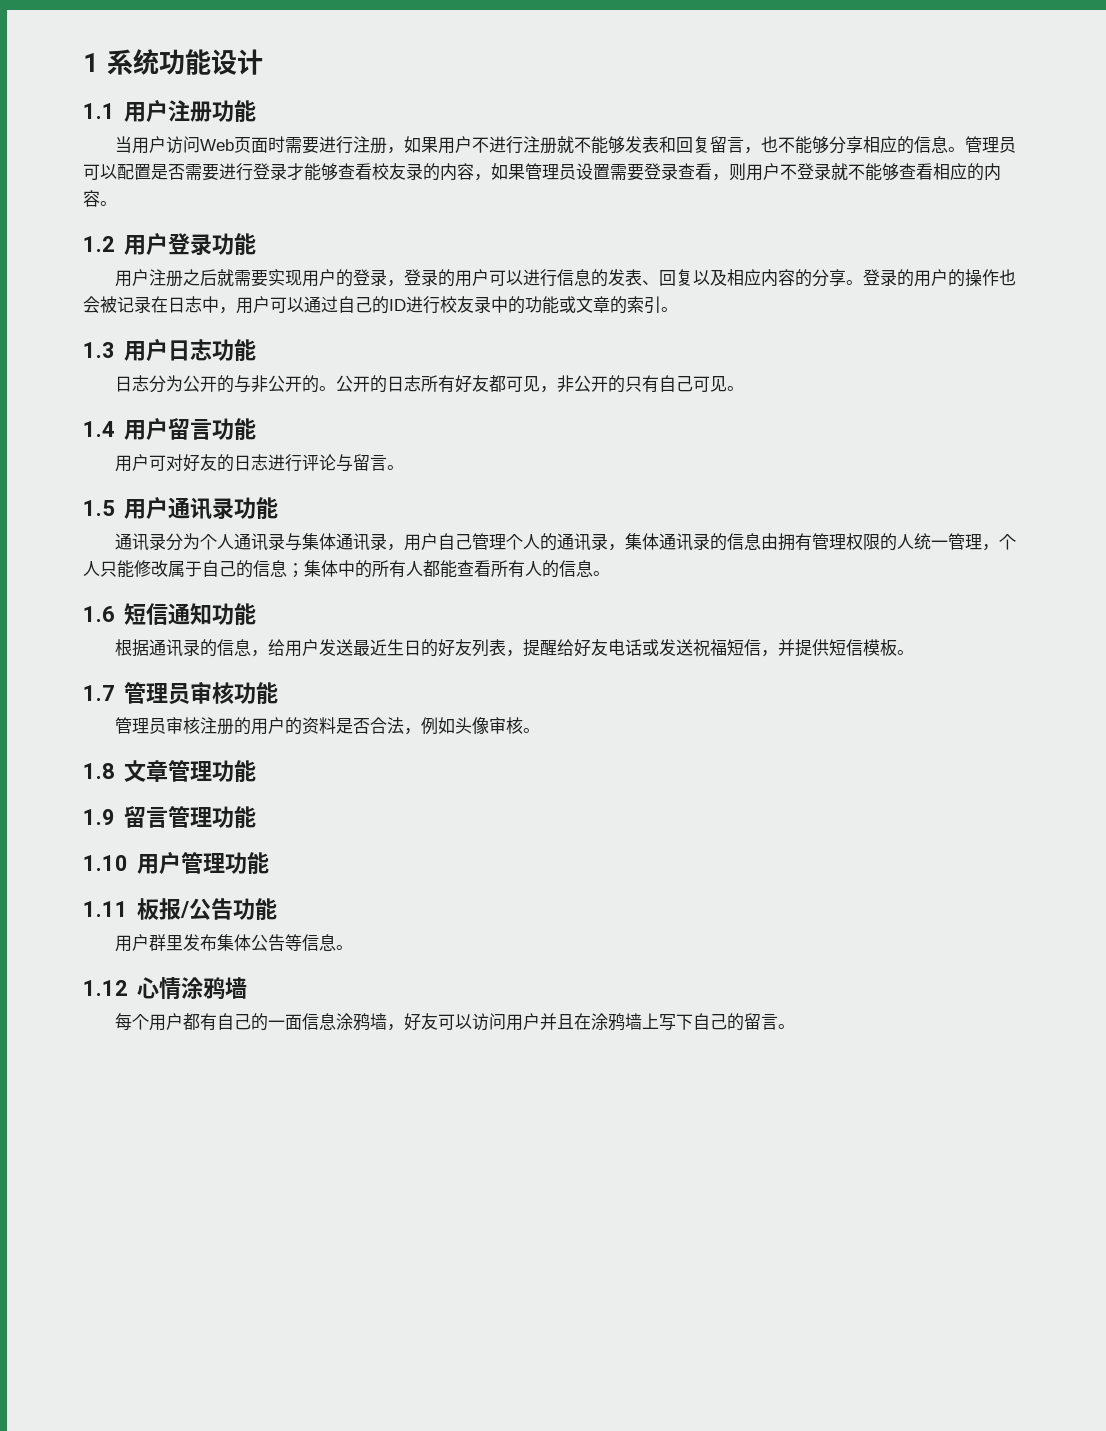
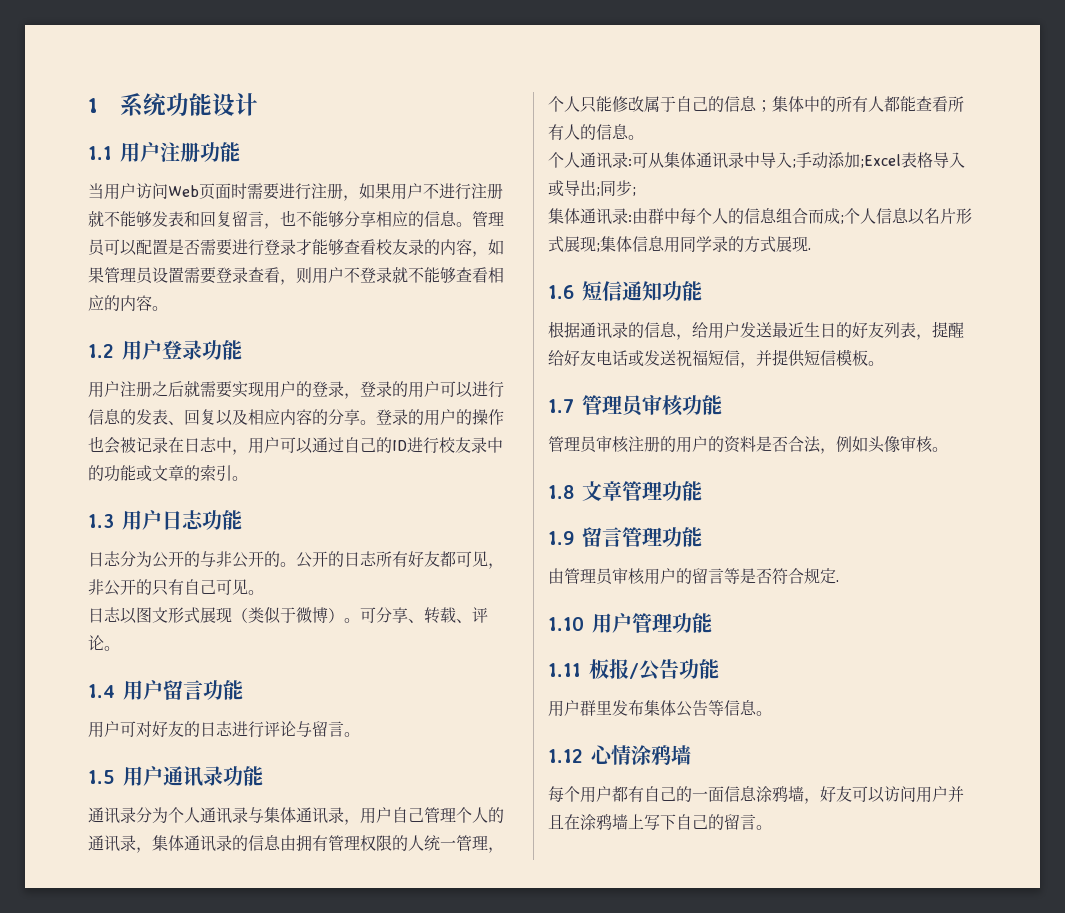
(744, 388) none -> [88,607,488,624] [88,635,120,651] // 日志以图文形式展现（类似于微博）。可分享、转载、评论。
(610, 573) none -> [548,152,965,169] [548,180,636,197] [548,208,972,225] [548,236,811,253] // 个人通讯录:可从集体通讯录中导入;手动添加;Excel表格导入或导出;同步; // 集体通讯录:由群中每个人的信息组合而成;个人信息以名片形式展现;集体信息用同学录的方式展现.
(256, 817) none -> [548,567,839,585] // 由管理员审核用户的留言等是否符合规定.

